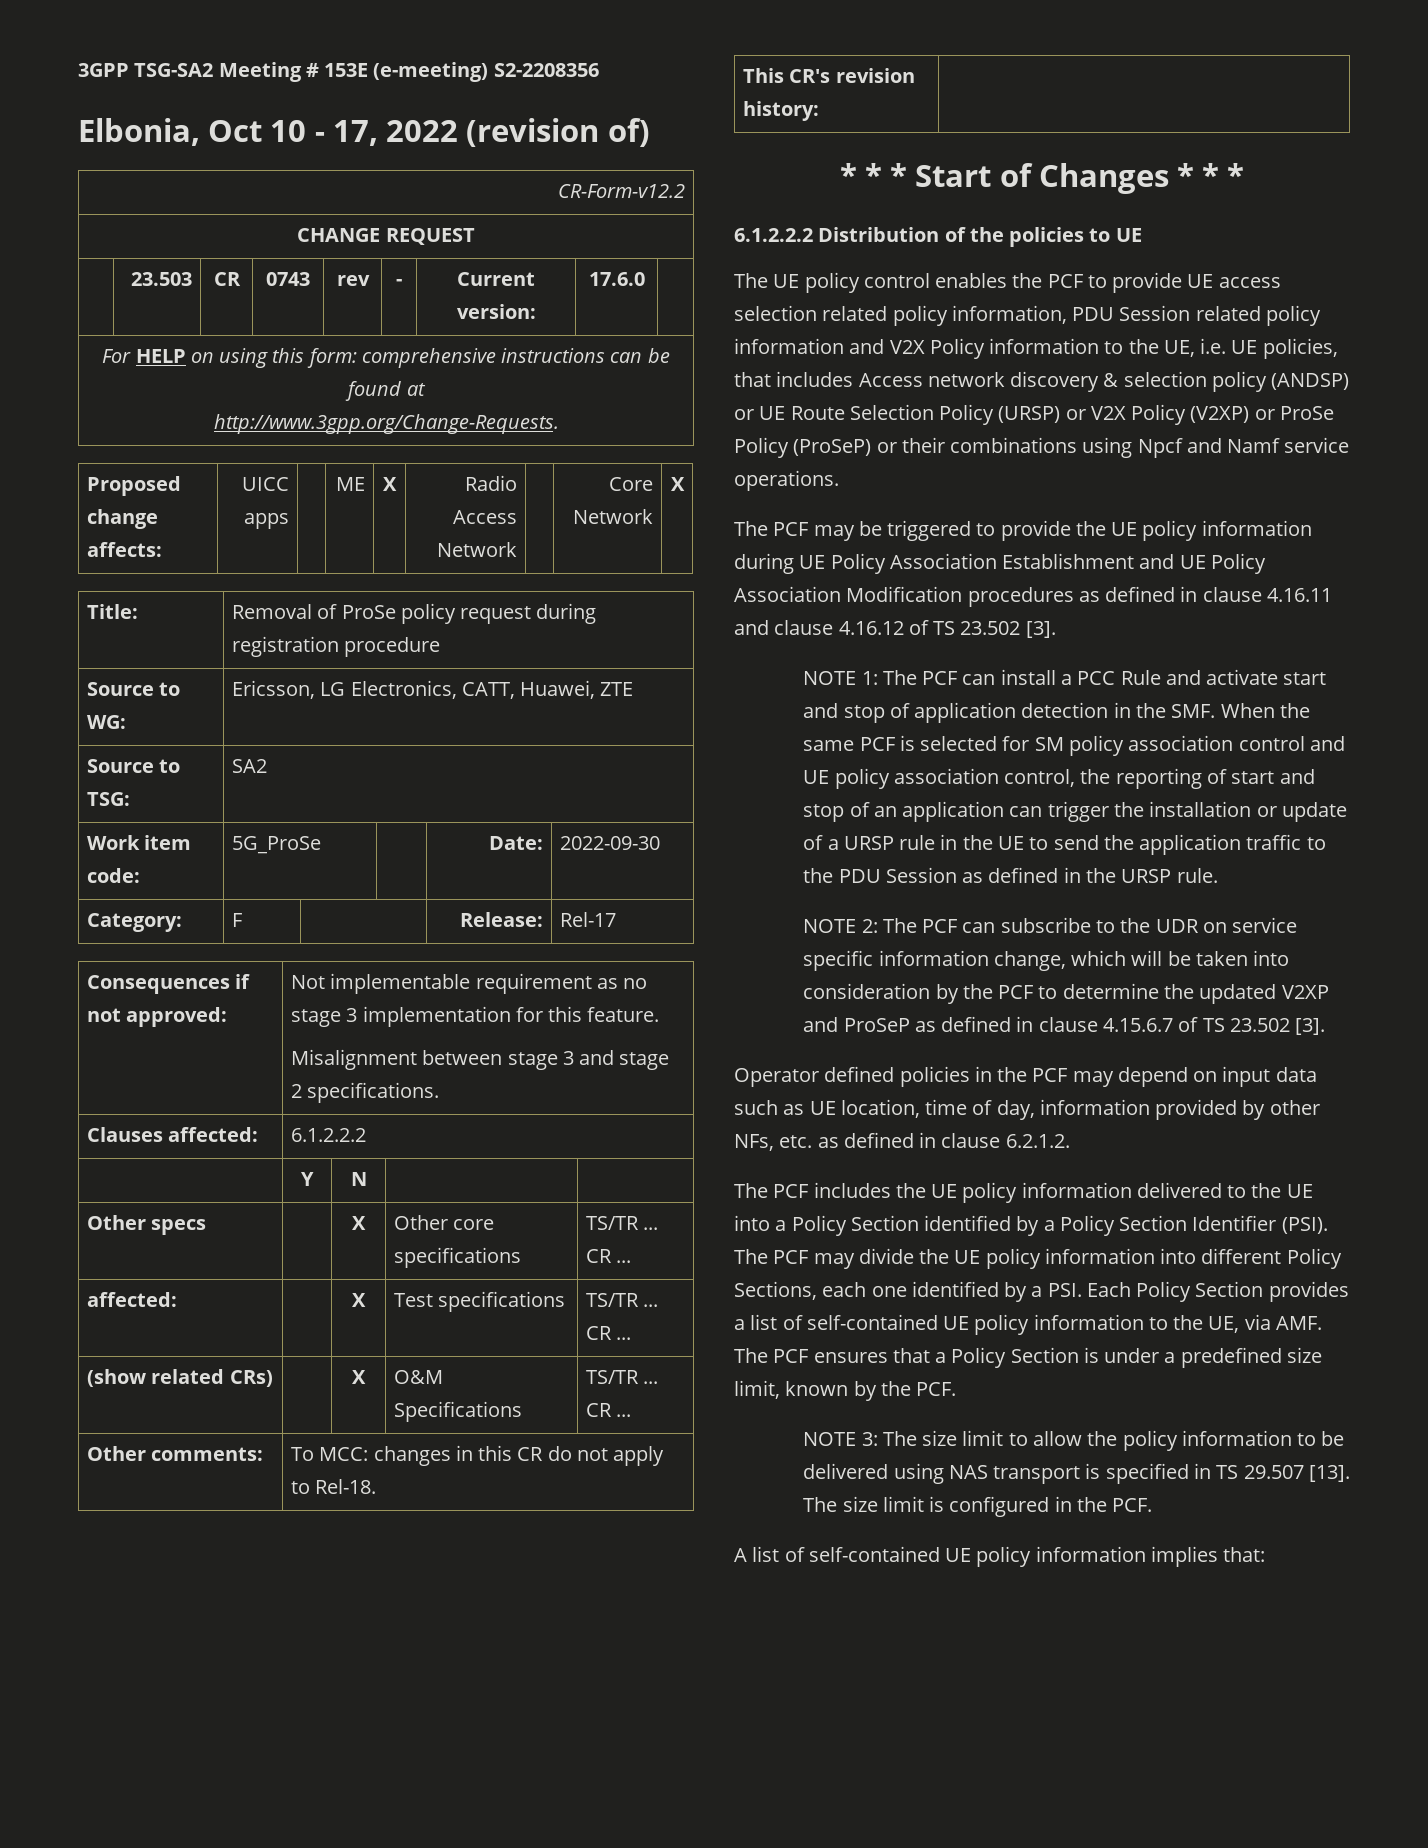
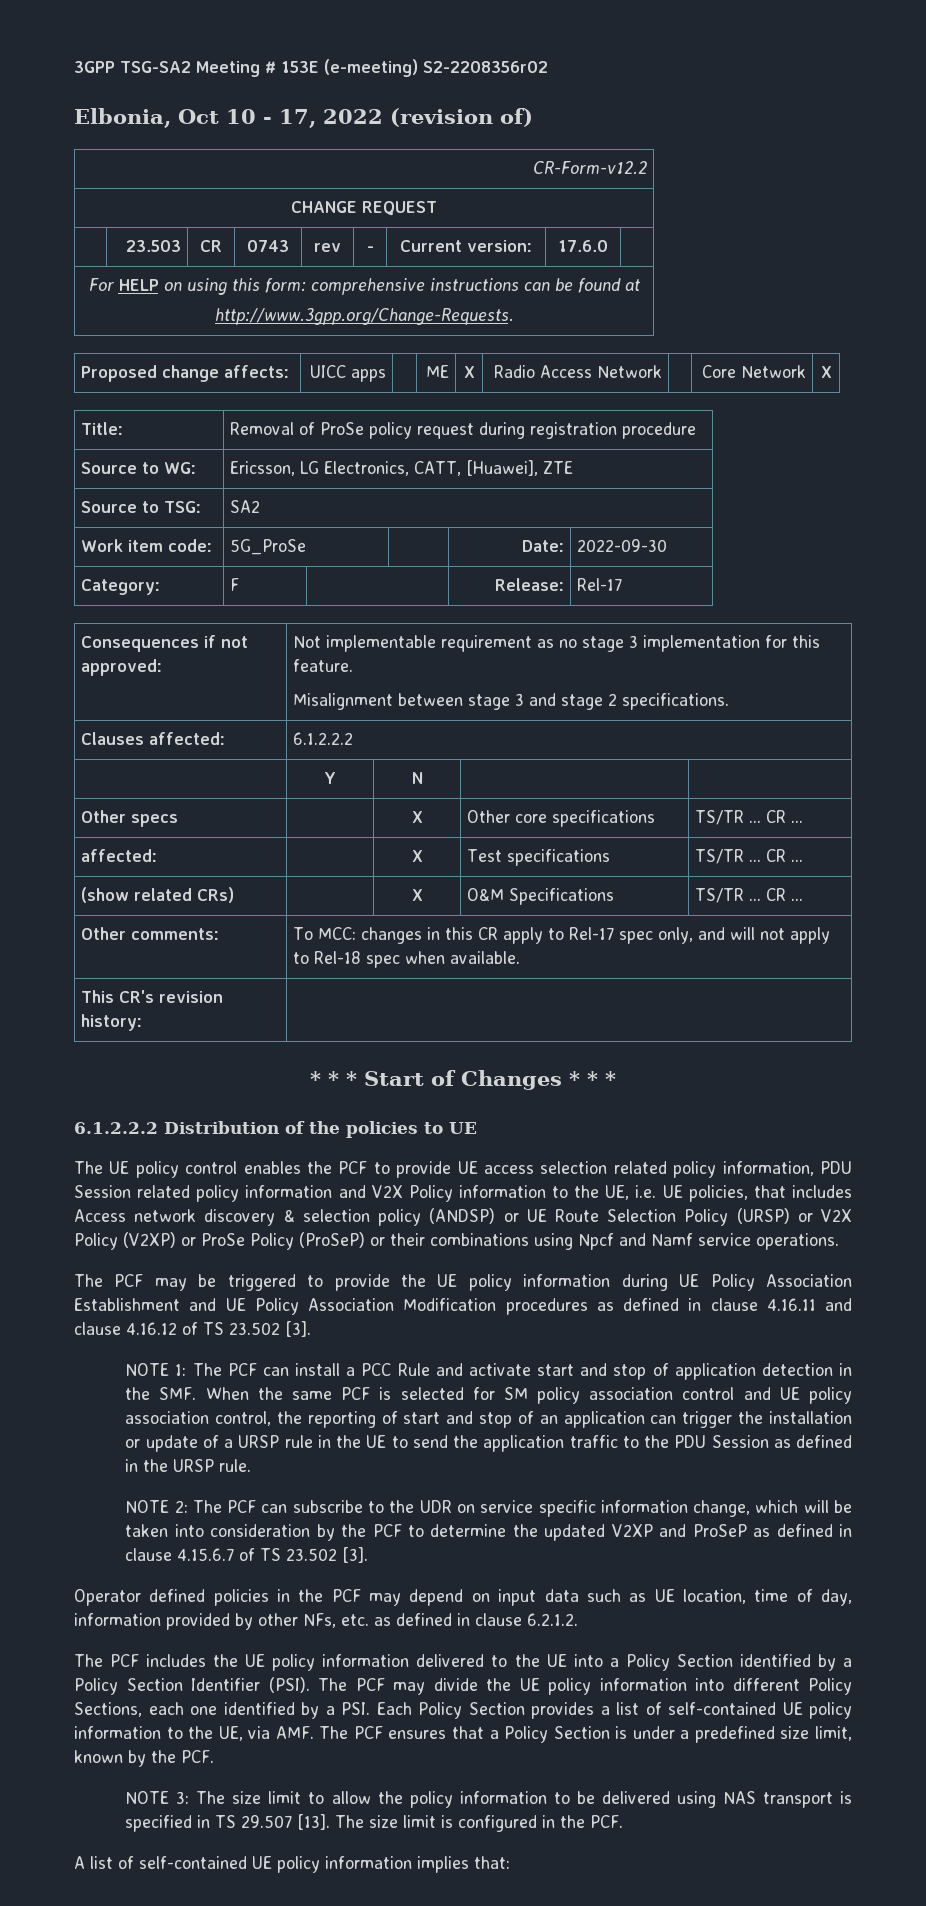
[493,63,599,77] S2-2208356 -> [423,61,548,73] S2-2208356r02
[520,680,596,699] Huawei, -> [466,460,539,476] [Huawei],
[547,1446,665,1466] [290,1479,377,1494] do not apply to Rel-18. -> [503,927,831,944] [293,951,521,968] apply to Rel-17 spec only, and will not apply to Rel-18 spec when available.

